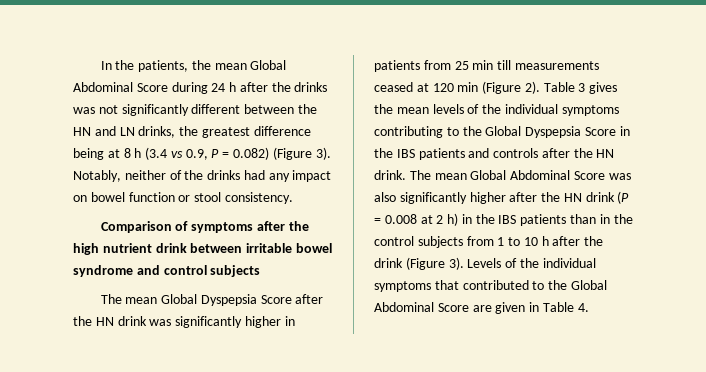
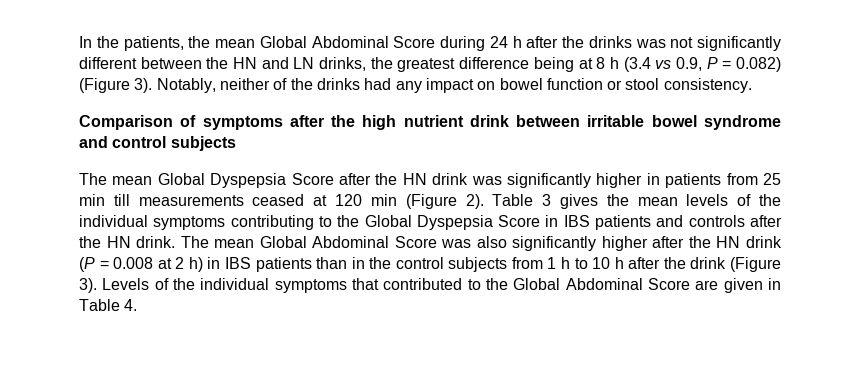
[374,148,393,158] the -> (559, 221) none
[475,214,495,224] the -> (221, 263) none
(505, 241) none -> [561,257,571,269] h

